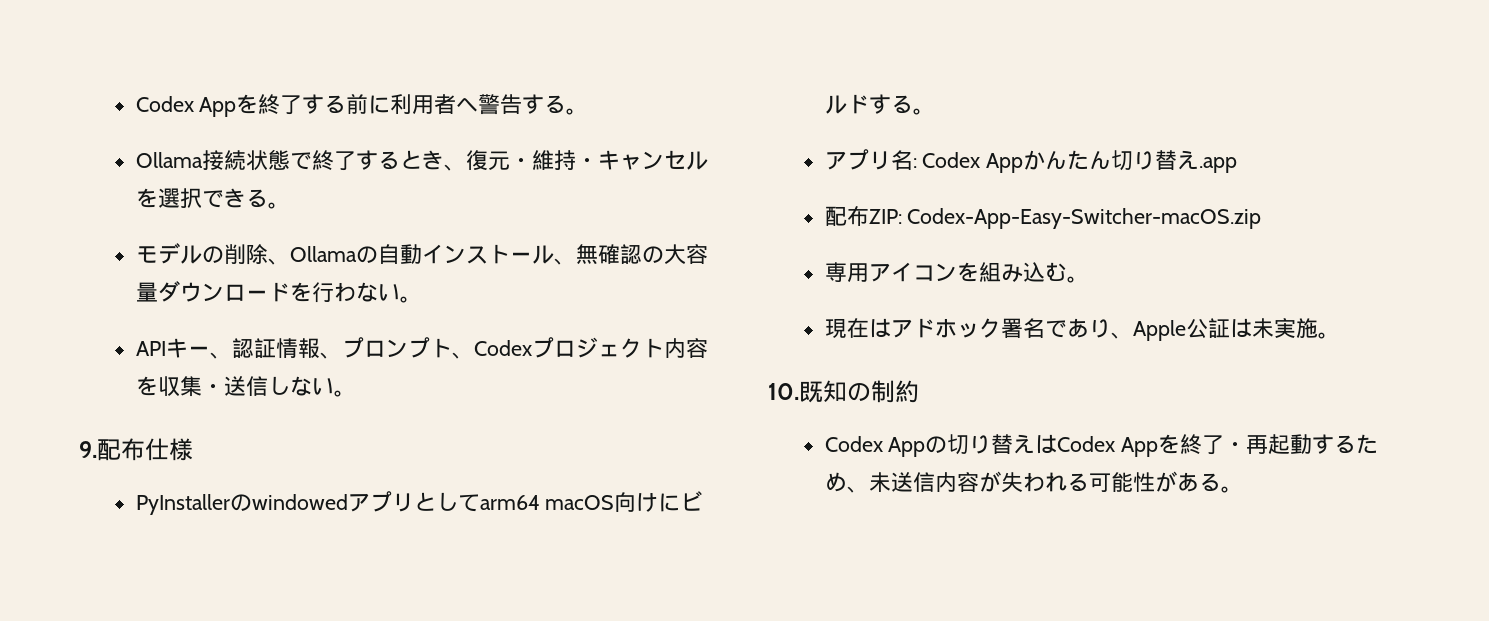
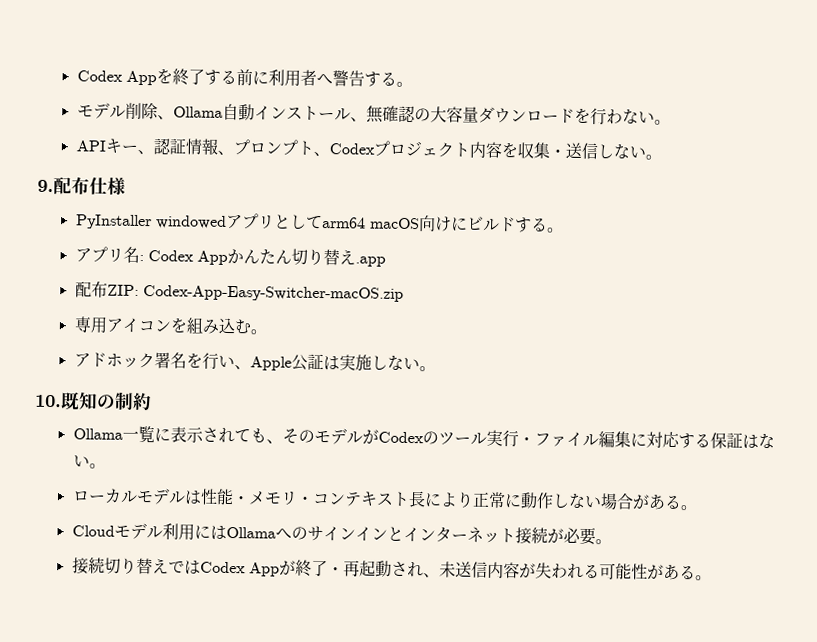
[135,149,708,171] [135,188,290,209] [135,243,224,264] // Ollama接続状態で終了するとき、復元・維持・キャンセルを選択できる。 // モデルの -> [76,102,126,119] // モデル
[355,246,378,263] の -> (223, 112) none
[229,494,252,511] の -> (152, 222) none
[824,318,891,338] 現在は -> (267, 332) none
[1044,318,1111,338] であり -> [185,352,235,370] を行い
[1251,318,1318,338] 未実施 -> [338,354,420,372] 実施しない
[824,434,1036,457] Codex Appの切り替え -> [72,425,775,449] [72,454,106,469] [71,488,697,511] [71,522,612,546] [71,557,185,575] Ollama一覧に表示されても、そのモデルがCodexのツール実行・ファイル編集に対応する保証はない。 // ローカルモデルは性能・メモリ・コンテキスト長により正常に動作しない場合がある。 // Cloudモデル利用にはOllamaへのサインインとインターネット接続が必要。 // 接続切り替えで
[1158,434,1181,454] を -> [278,560,296,576] が
[1312,434,1379,454] [824,472,847,492] するため -> [390,561,424,578] され

